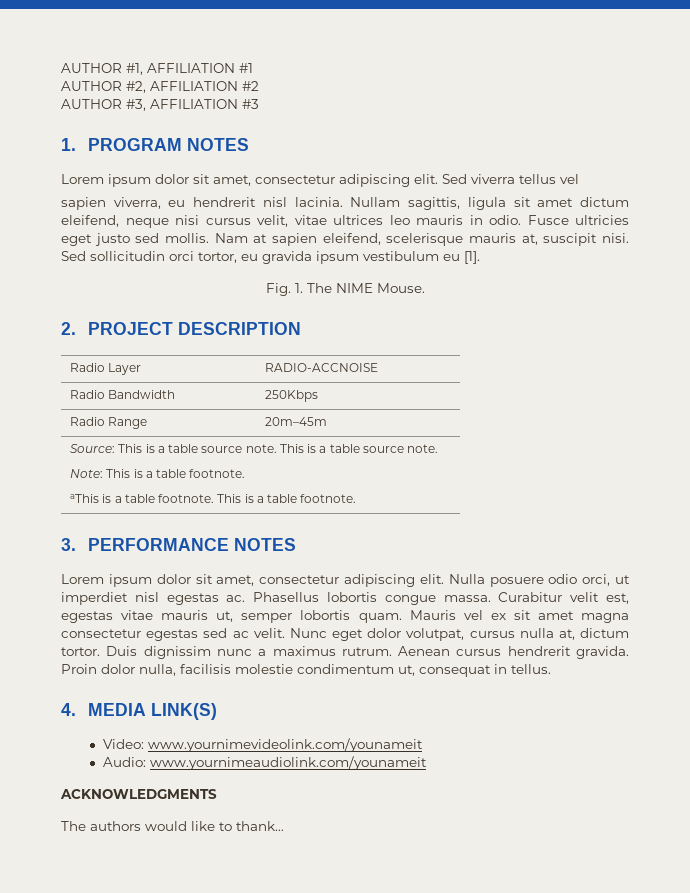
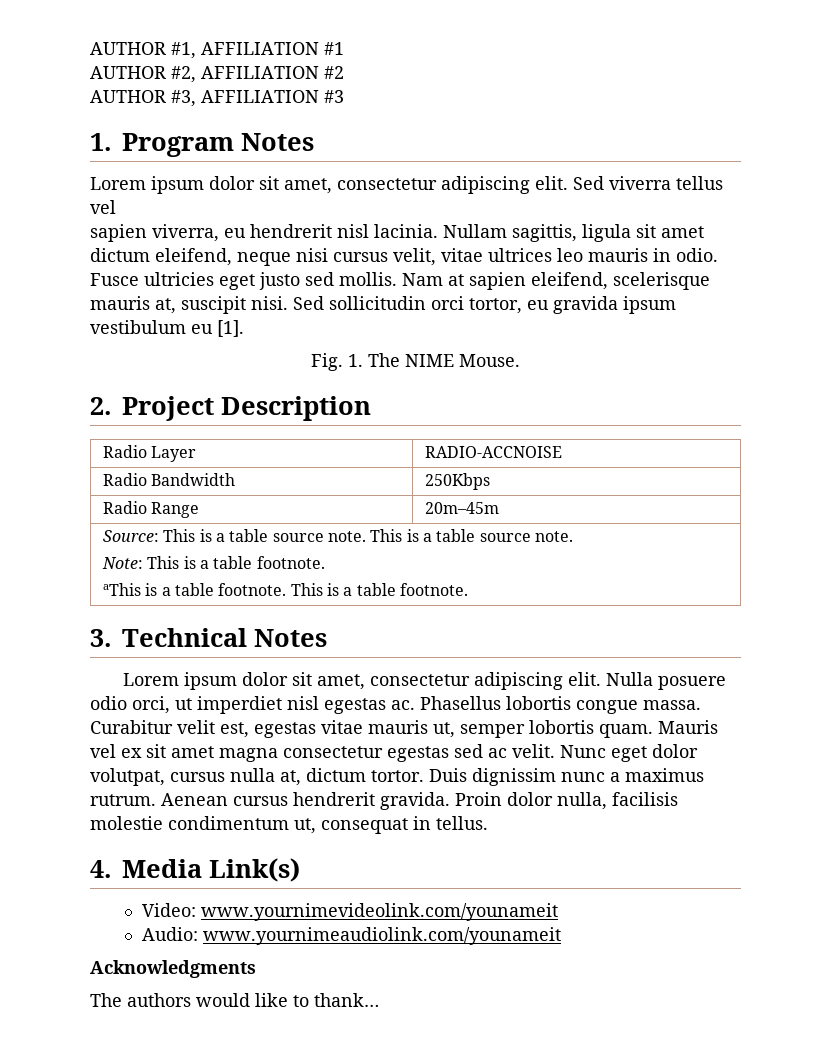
[87,138,249,151] PROGRAM NOTES -> [121,133,314,157] Program Notes
[87,322,301,335] PROJECT DESCRIPTION -> [121,396,371,421] Project Description
[87,538,296,551] PERFORMANCE NOTES -> [121,628,327,647] Technical Notes
[87,703,217,720] MEDIA LINK(S) -> [121,858,300,882] Media Link(s)
[60,789,217,799] ACKNOWLEDGMENTS -> [90,960,256,978] Acknowledgments

